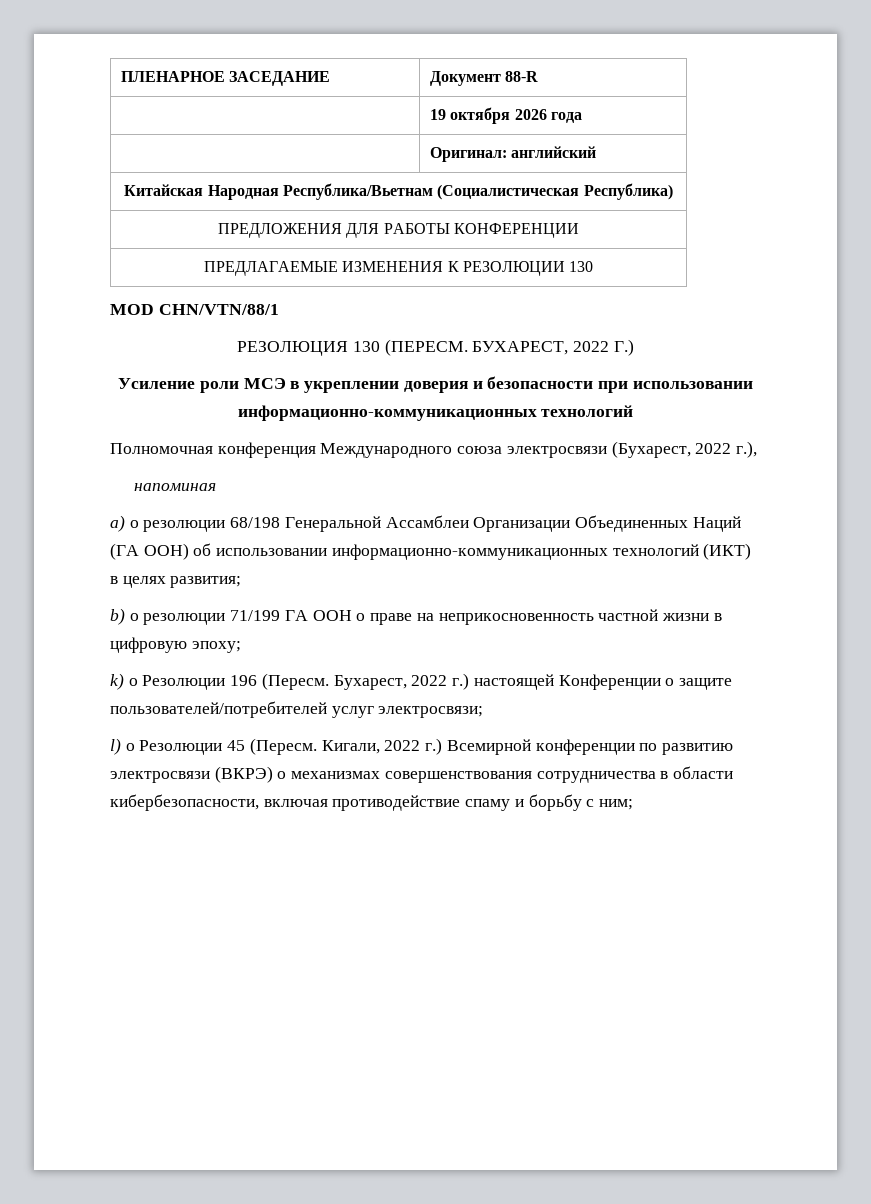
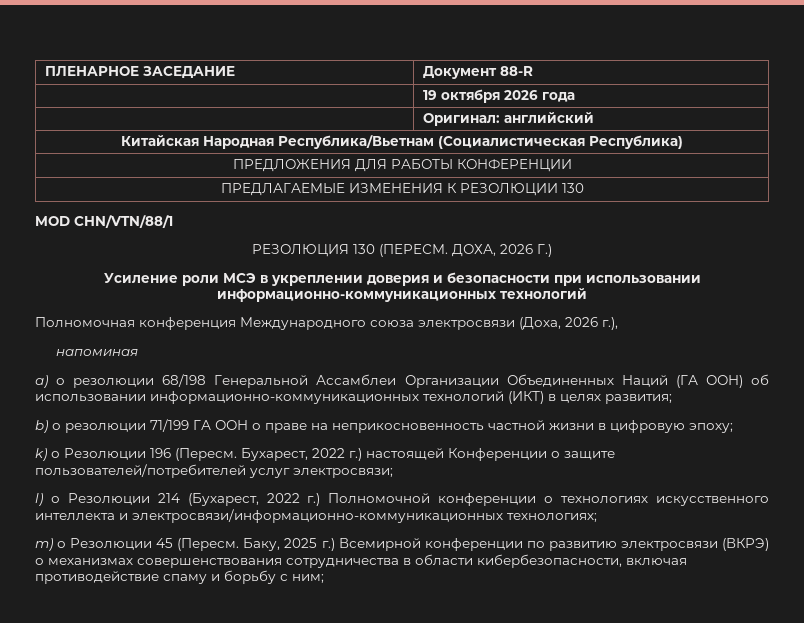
[472,341,610,355] БУХАРЕСТ, 2022 -> [452,244,533,257] ДОХА, 2026
[611,441,732,458] (Бухарест, 2022 -> [519,317,598,330] (Доха, 2026
[227,738,421,755] 45 (Пересм. Кигали, 2022 -> [157,493,769,506] [35,509,597,523] [35,538,318,551] 214 (Бухарест, 2022 г.) Полномочной конференции о технологиях искусственного интеллекта и электросвязи/информационно-коммуникационных технологиях; // m) о Резолюции 45 (Пересм. Баку, 2025

